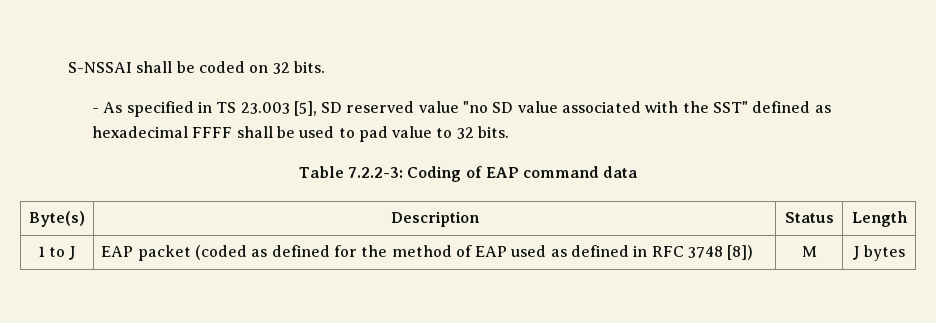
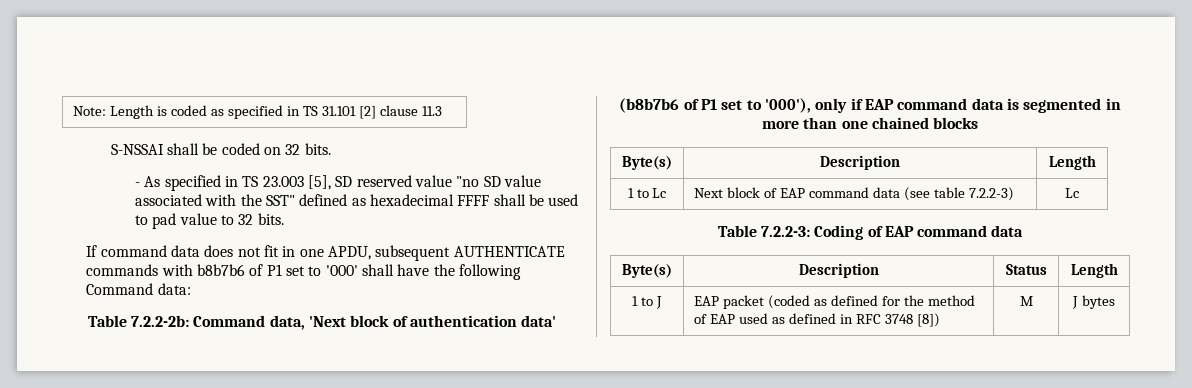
(67, 67) none -> [73,105,442,119] Note: Length is coded as specified in TS 31.101 [2] clause 11.3 //
(510, 132) none -> [86,245,565,261] [86,264,521,280] [86,283,191,295] [87,315,557,330] [619,98,1121,113] [761,117,979,129] [622,156,672,170] [820,155,900,170] [1048,155,1096,170] [627,188,667,198] [694,187,1014,201] [1065,188,1079,198] // If command data does not fit in one APDU, subsequent AUTHENTICATE commands with b8b7b6 of P1 set to '000' shall have the following Command data: // Table 7.2.2-2b: Command data, 'Next block of authentication data' (b8b7b6 of P1 set to '000'), only if EAP command data is segmented in more than one chained blocks // Byte(s) | Description | Length // 1 to Lc | Next block of EAP command data (see table 7.2.2-3) | Lc

